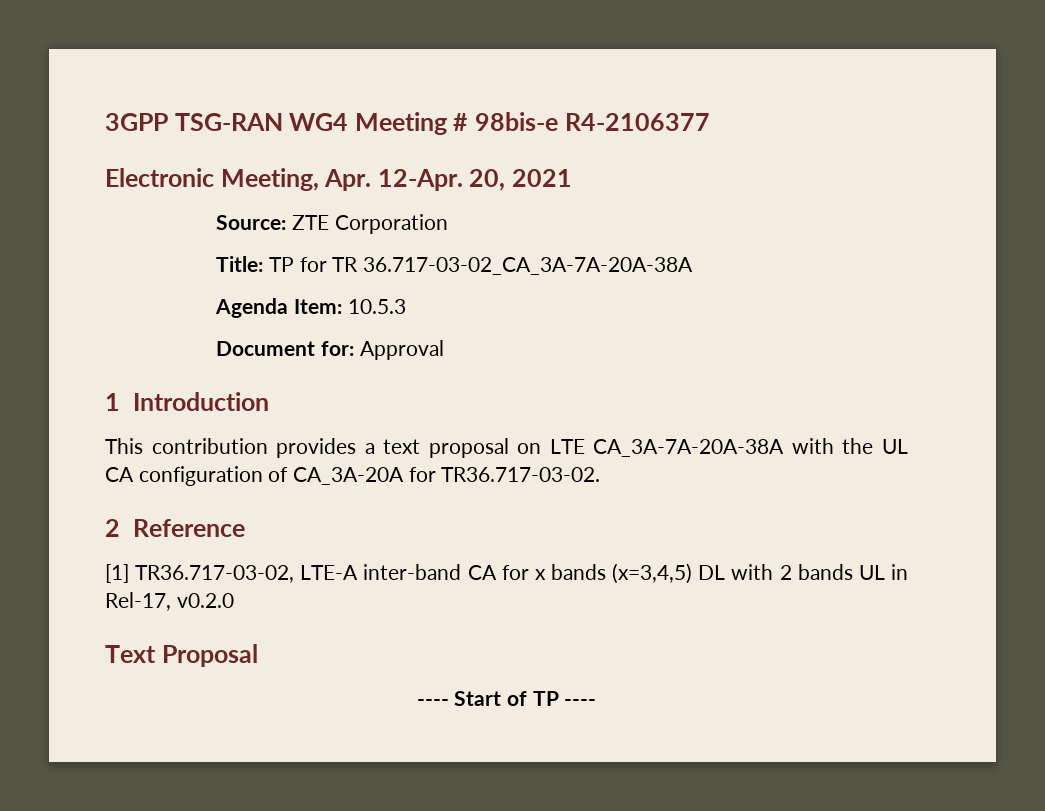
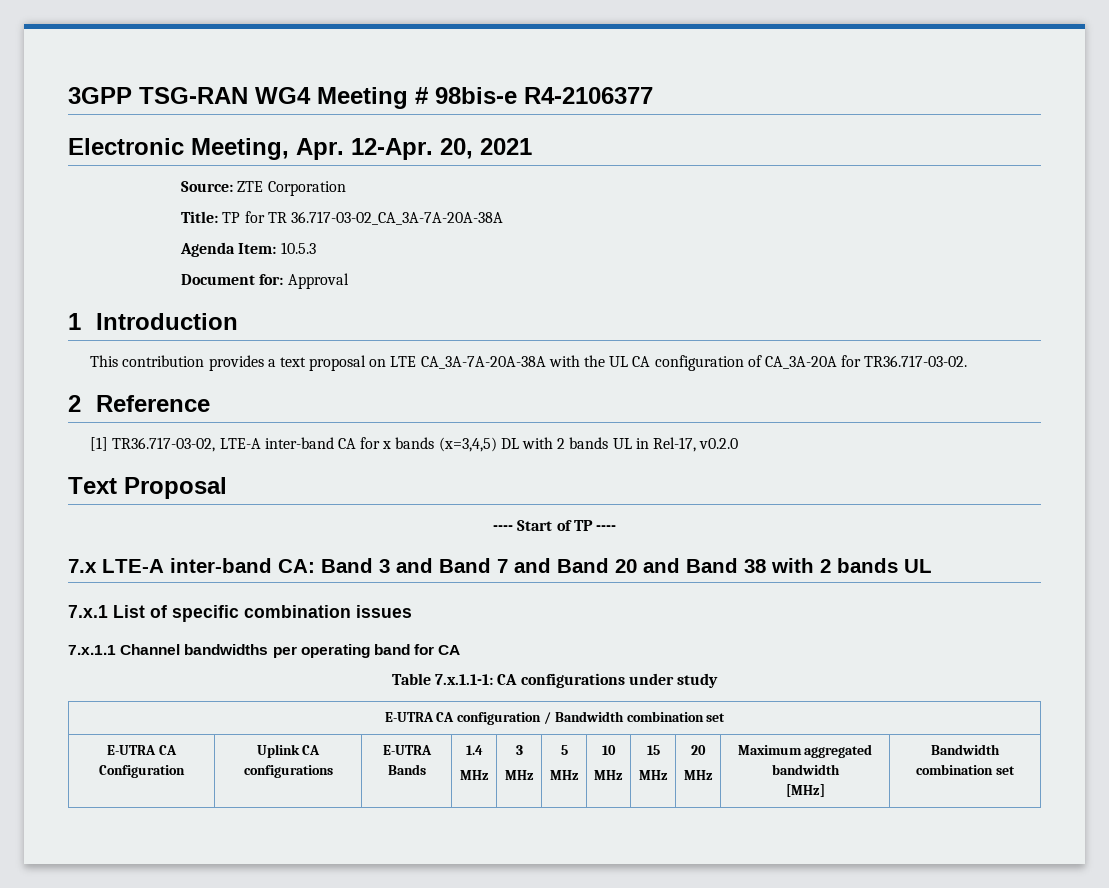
(597, 702) none -> [68,558,932,573] [68,605,412,622] [68,644,461,658] [392,673,718,688] [384,711,726,725] [107,745,177,755] [99,765,185,778] [256,744,321,758] [243,765,333,778] [382,745,432,755] [387,764,426,775] [465,745,483,755] [459,770,489,780] [515,745,523,755] [504,770,534,780] [560,745,568,755] [549,770,579,780] [602,745,616,755] [594,770,623,780] [646,745,660,755] [638,770,668,780] [691,745,706,755] [683,770,713,780] [737,744,873,758] [771,764,840,775] [785,784,825,797] [931,744,1000,755] [916,764,1015,775] // 7.x LTE-A inter-band CA: Band 3 and Band 7 and Band 20 and Band 38 with 2 bands UL // 7.x.1 List of specific combination issues // 7.x.1.1 Channel bandwidths per operating band for CA // Table 7.x.1.1-1: CA configurations under study // E-UTRA CA configuration / Bandwidth combination set // E-UTRA CA Configuration | Uplink CA configurations | E-UTRA Bands | 1.4 // MHz | 3 // MHz | 5 // MHz | 10 // MHz | 15 // MHz | 20 // MHz | Maximum aggregated bandwidth // [MHz] | Bandwidth combination set

